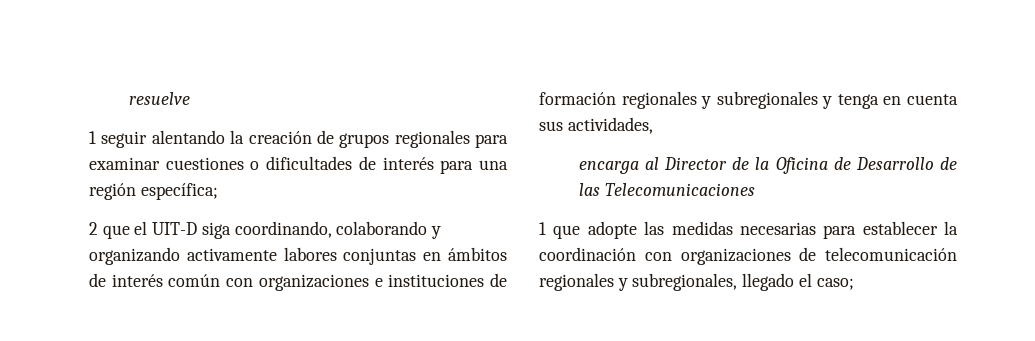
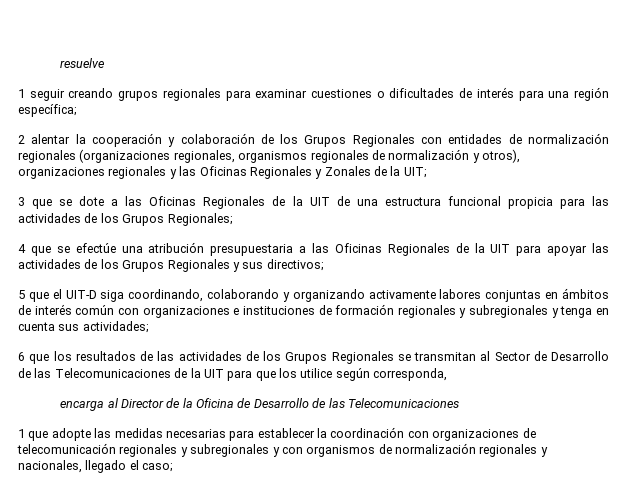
[151,130,334,144] alentando la creación de -> [68,88,114,98] creando
(98, 228) none -> [31,133,610,147] [18,149,520,163] [18,166,427,179] [18,196,609,209] [18,213,233,226] [18,242,609,256] [18,259,324,272] [18,290,25,299] alentar la cooperación y colaboración de los Grupos Regionales con entidades de normalización regionales (organizaciones regionales, organismos regionales de normalización y otros), organizaciones regionales y las Oficinas Regionales y Zonales de la UIT; // 3 que se dote a las Oficinas Regionales de la UIT de una estructura funcional propicia para las actividades de los Grupos Regionales; // 4 que se efectúe una atribución presupuestaria a las Oficinas Regionales de la UIT para apoyar las actividades de los Grupos Regionales y sus directivos; // 5
[567,117,653,134] actividades, -> [82,321,149,333] [18,351,609,364] [18,368,448,381] actividades; // 6 que los resultados de las actividades de los Grupos Regionales se transmitan al Sector de Desarrollo de las Telecomunicaciones de la UIT para que los utilice según corresponda,
[632,273,738,291] subregionales, -> [190,443,548,457] [18,460,82,473] subregionales y con organismos de normalización regionales y nacionales,

